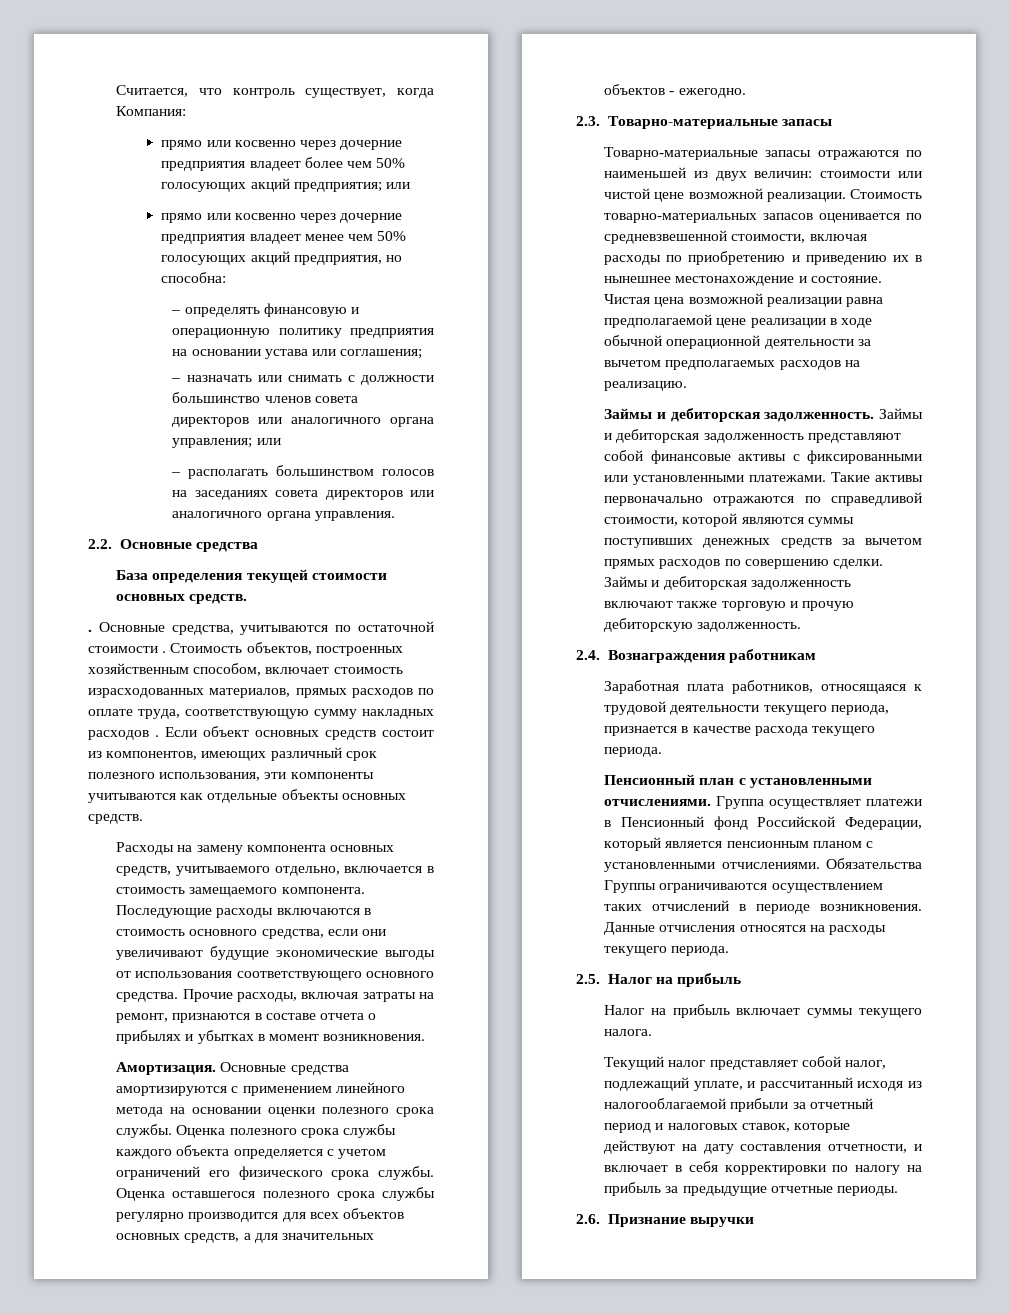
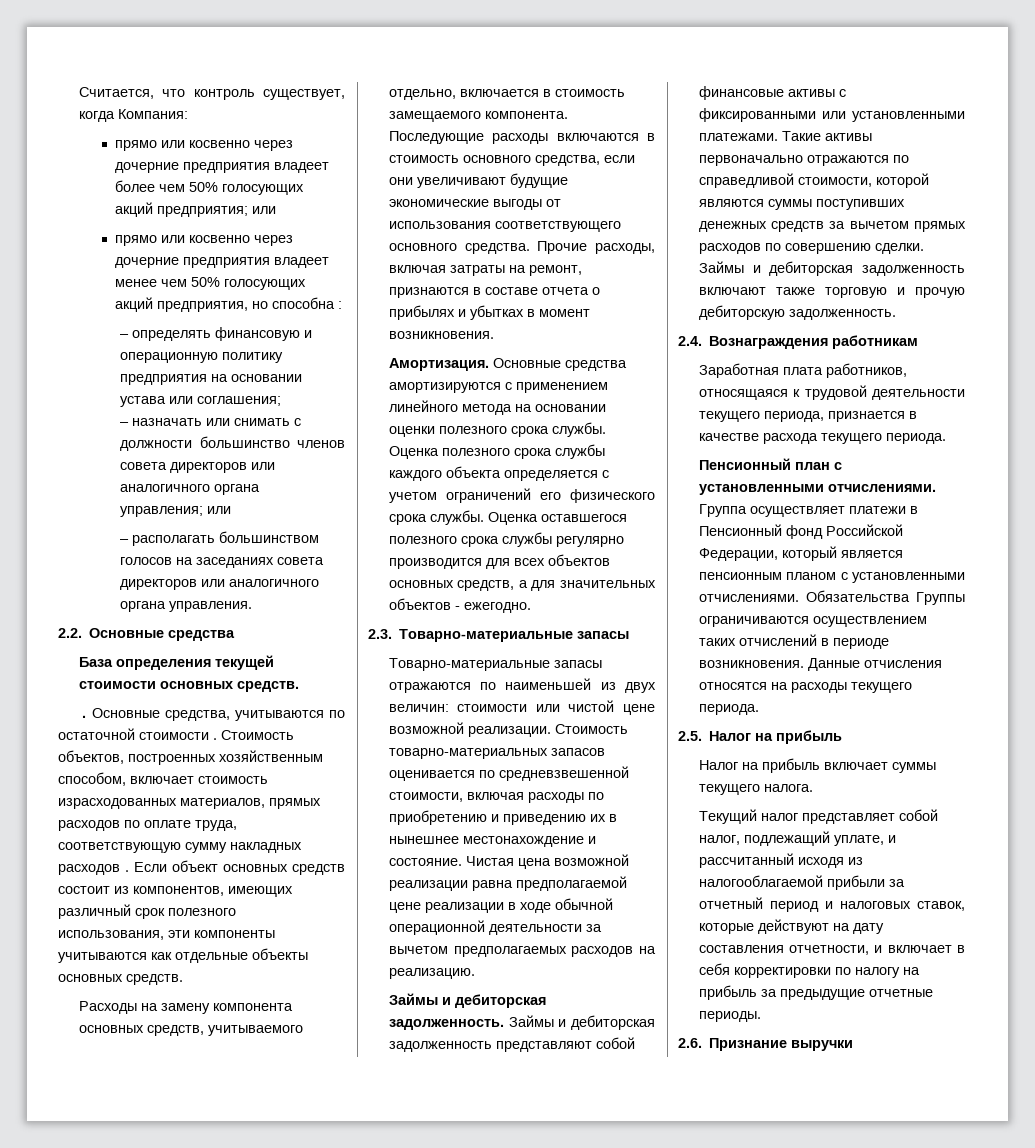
[161,272,227,283] способна: -> [272,297,343,309] способна :

